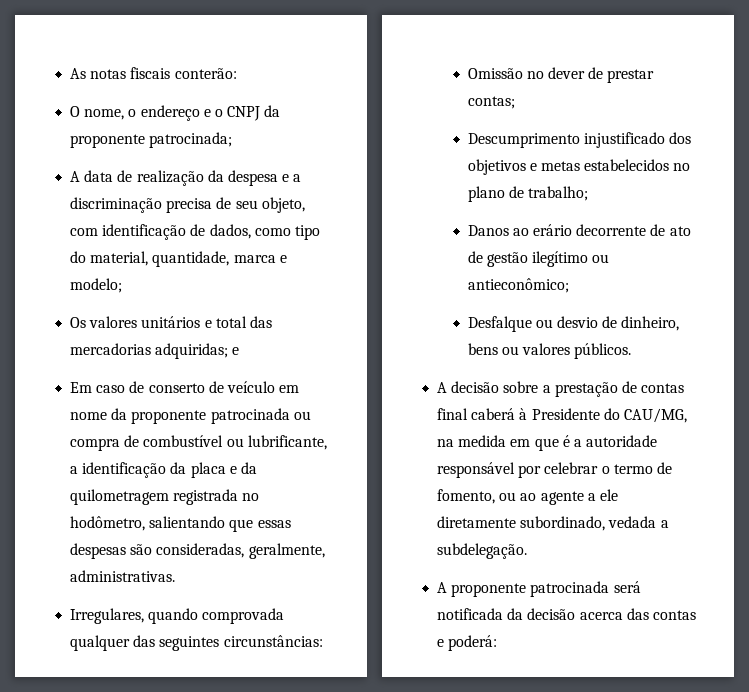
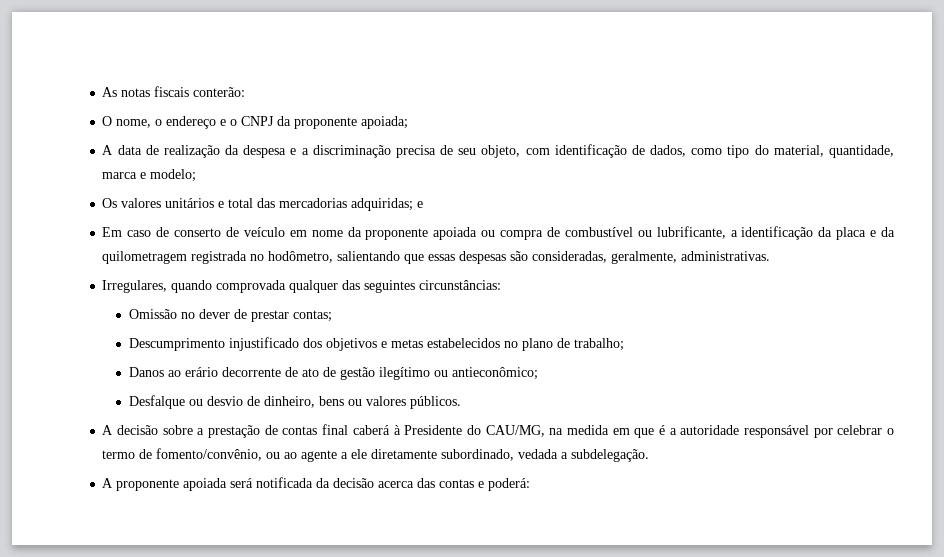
[149,132,233,148] patrocinada; -> [361,116,409,129] apoiada;
[210,408,290,424] patrocinada -> [433,227,478,240] apoiada
[437,489,496,504] fomento, -> [156,448,263,461] fomento/convênio,
[530,581,610,597] patrocinada -> [183,478,228,491] apoiada

